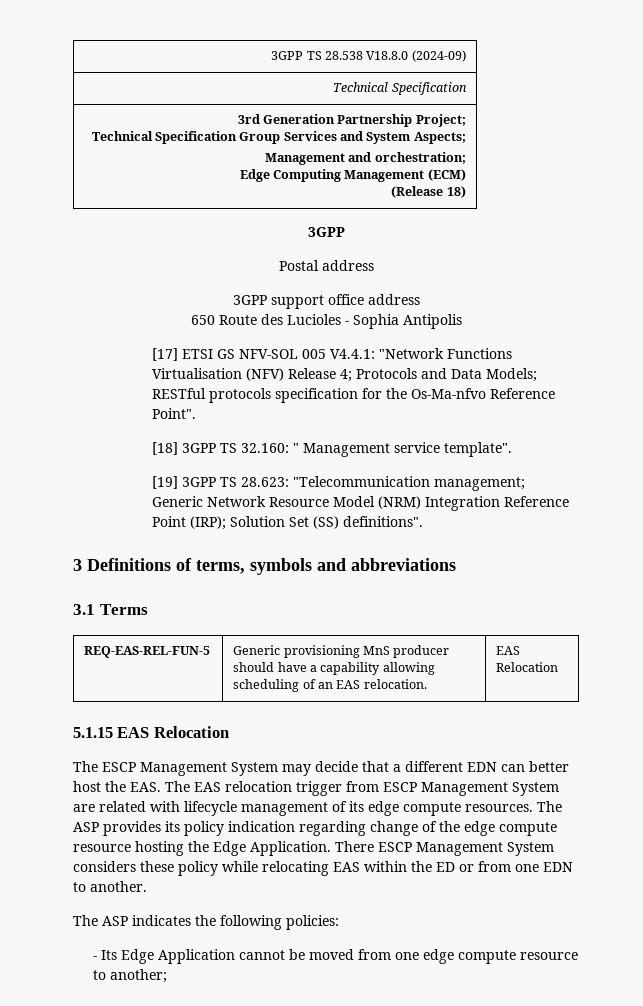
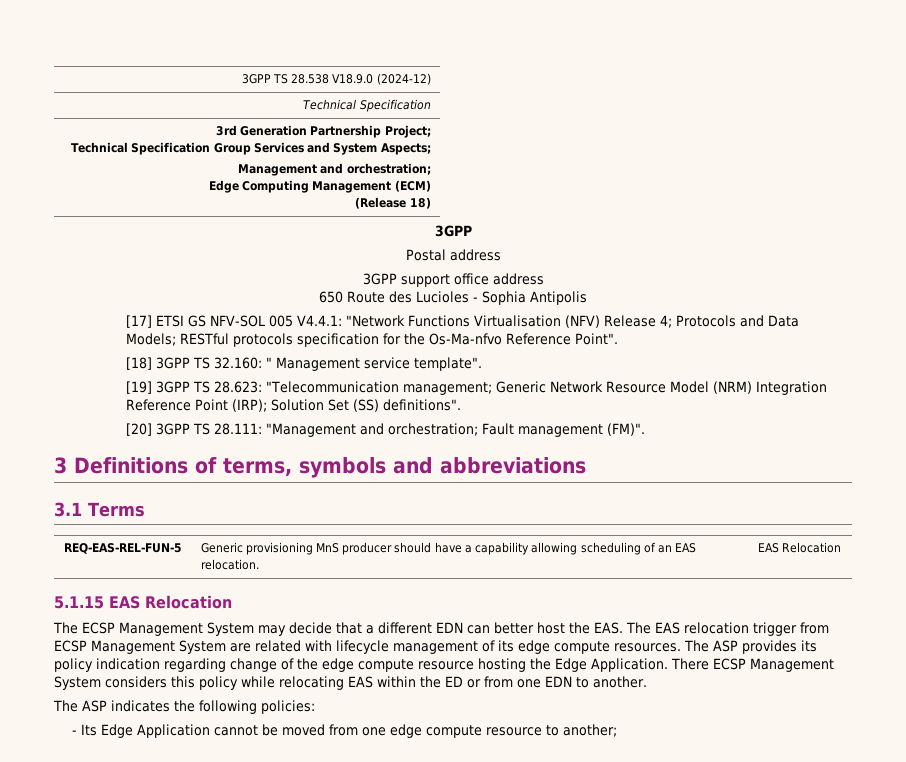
[366,50,466,62] V18.8.0 (2024-09) -> [332,73,431,85] V18.9.0 (2024-12)
(424, 521) none -> [126,423,646,437] // [20] 3GPP TS 28.111: "Management and orchestration; Fault management (FM)".
[102,762,136,772] ESCP -> [82,622,115,634] ECSP
[383,782,417,792] ESCP -> [54,640,87,652] ECSP
[378,842,412,852] ESCP -> [713,658,746,670] ECSP
[140,861,174,872] these -> [171,676,195,688] this

